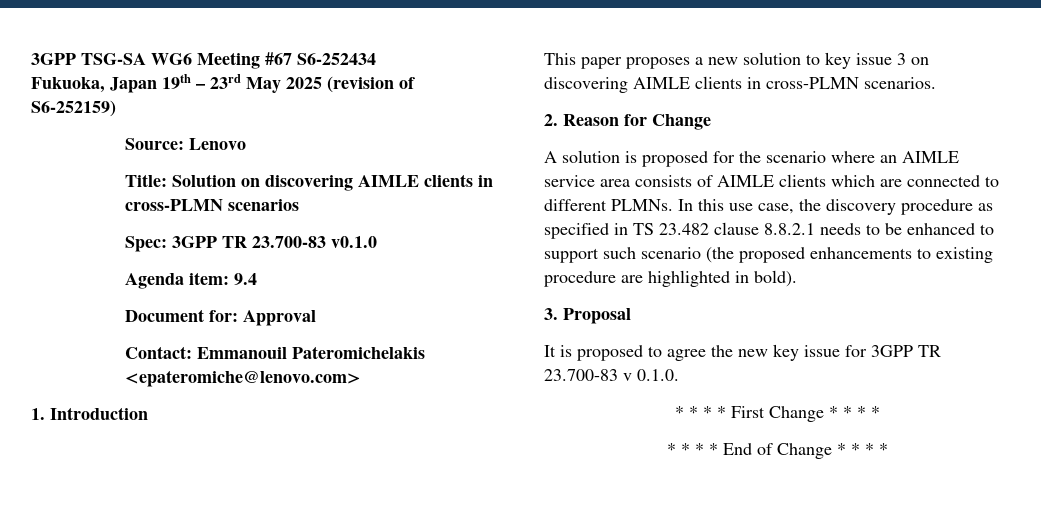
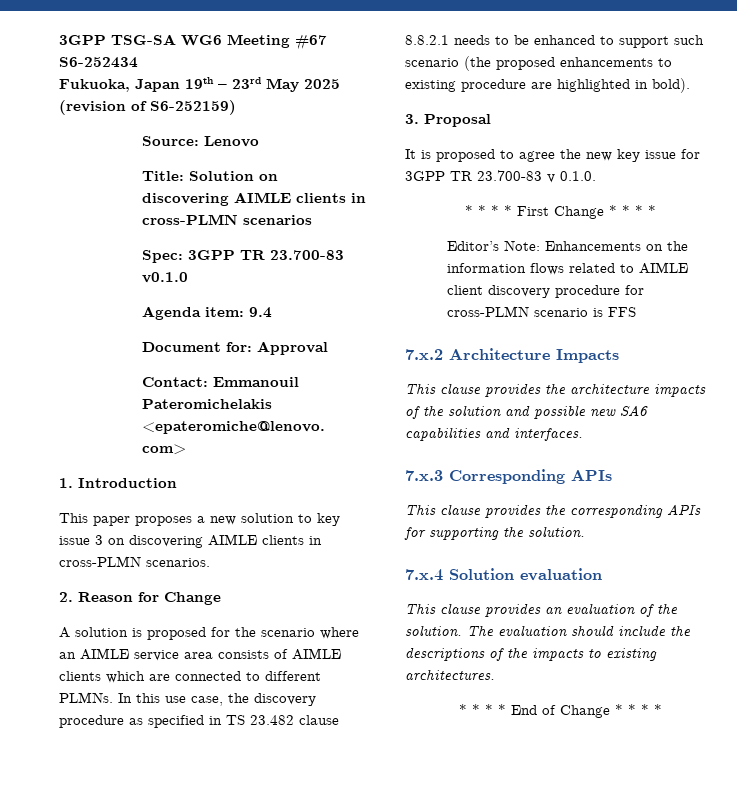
(880, 412) none -> [446,240,688,251] [446,262,688,275] [446,285,644,298] [446,306,636,317] [405,348,619,363] [405,383,706,397] [405,405,648,419] [405,427,583,441] [405,469,612,484] [405,504,701,518] [404,526,585,540] [405,568,602,581] [405,603,678,617] [405,625,691,637] [405,647,657,661] [405,669,495,680] // Editor’s Note: Enhancements on the information flows related to AIMLE client discovery procedure for cross-PLMN scenario is FFS // 7.x.2 Architecture Impacts // This clause provides the architecture impacts of the solution and possible new SA6 capabilities and interfaces. // 7.x.3 Corresponding APIs // This clause provides the corresponding APIs for supporting the solution. // 7.x.4 Solution evaluation // This clause provides an evaluation of the solution. The evaluation should include the descriptions of the impacts to existing architectures.

